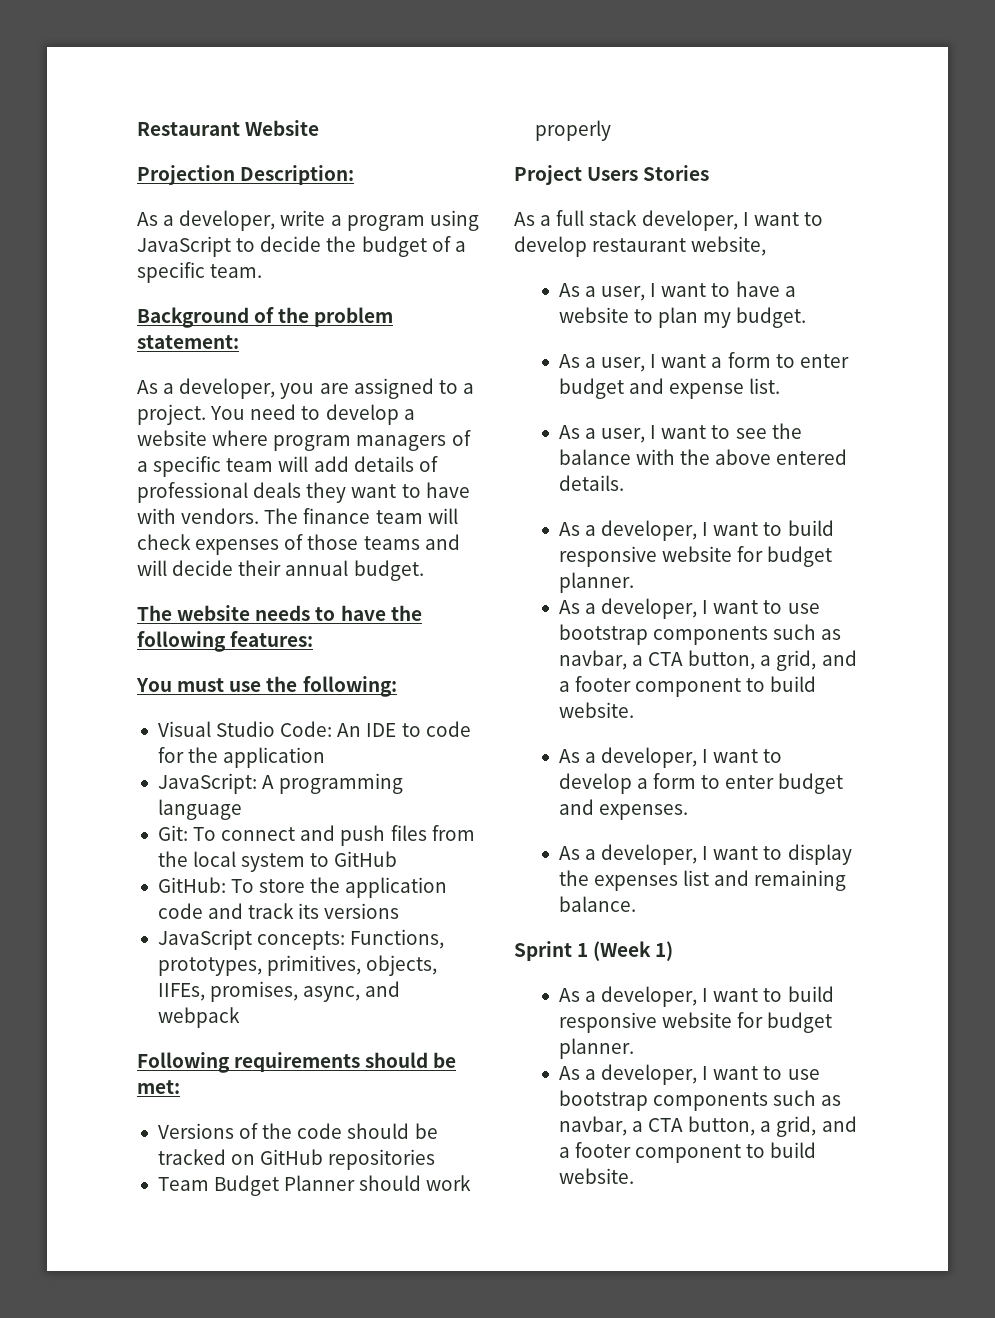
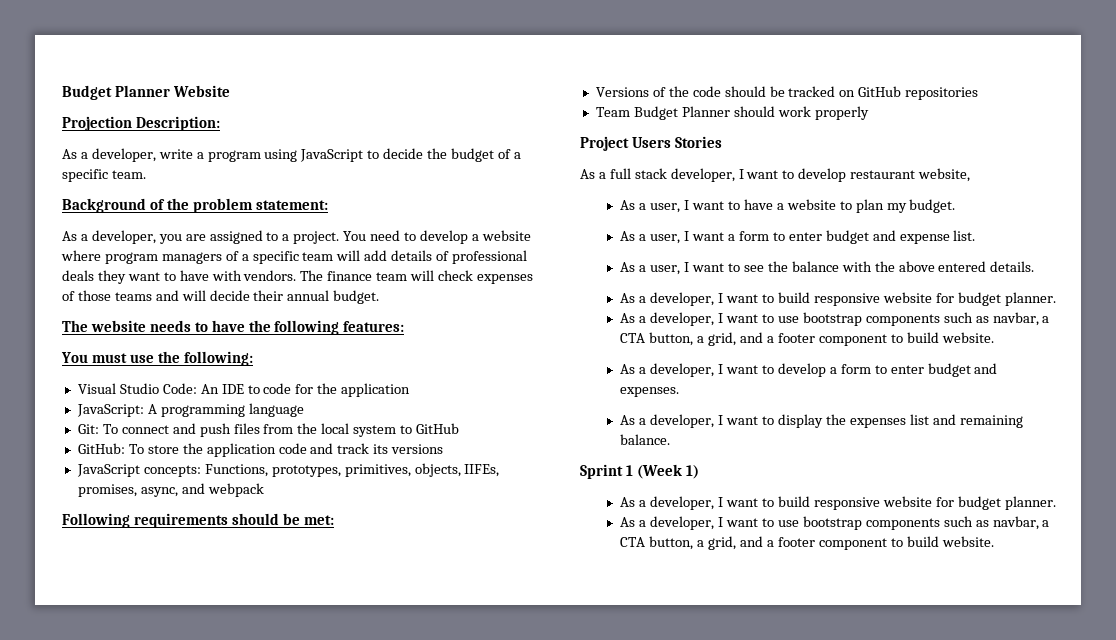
[137,122,240,136] Restaurant -> [62,85,170,100] Budget Planner

